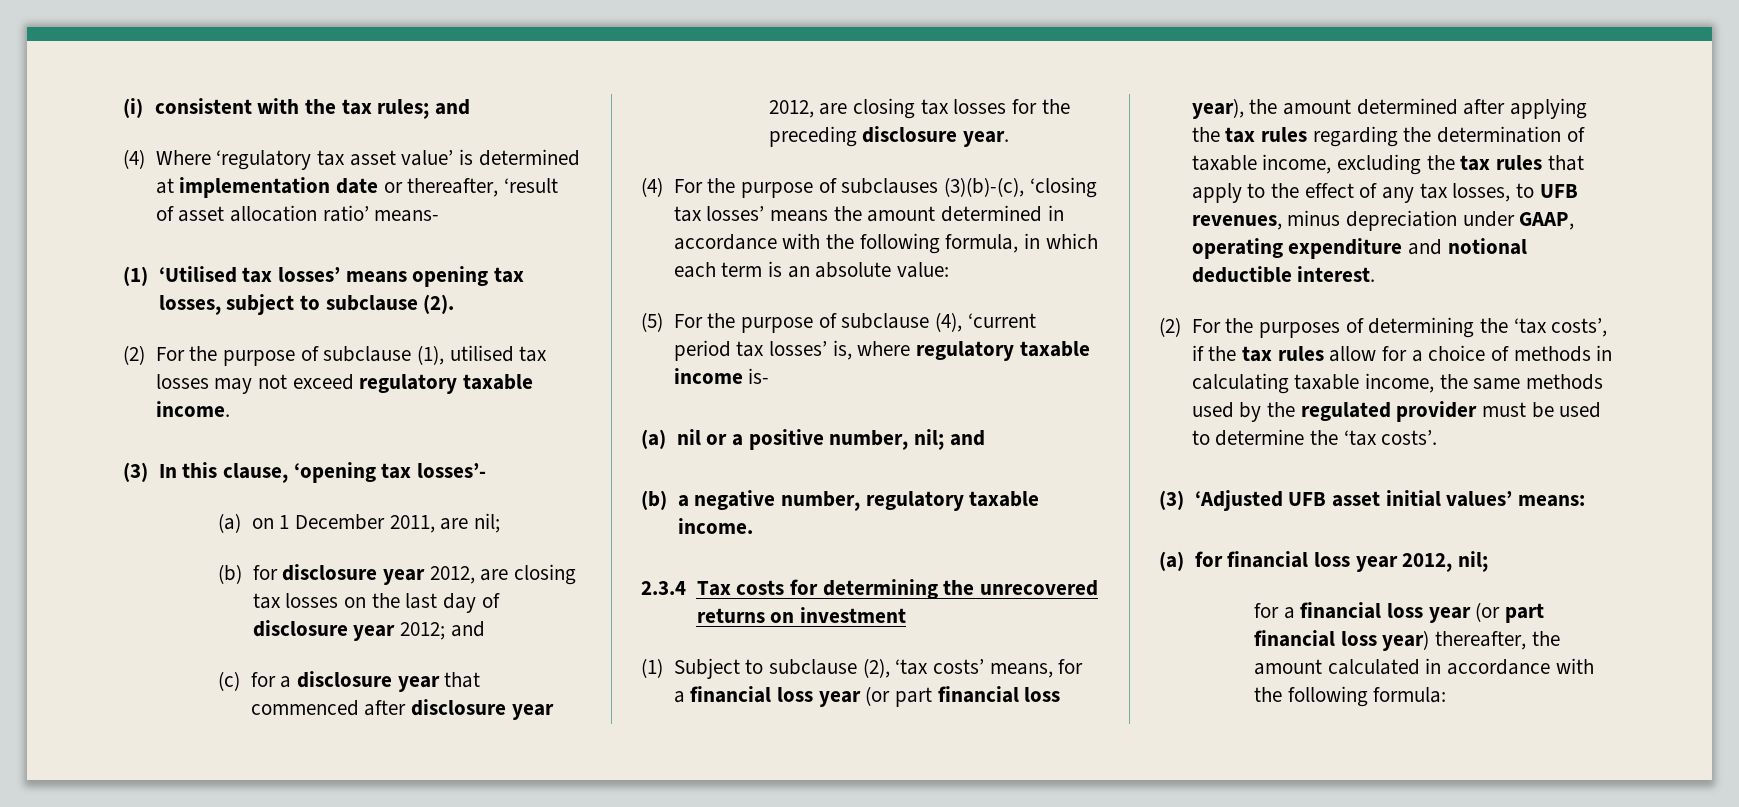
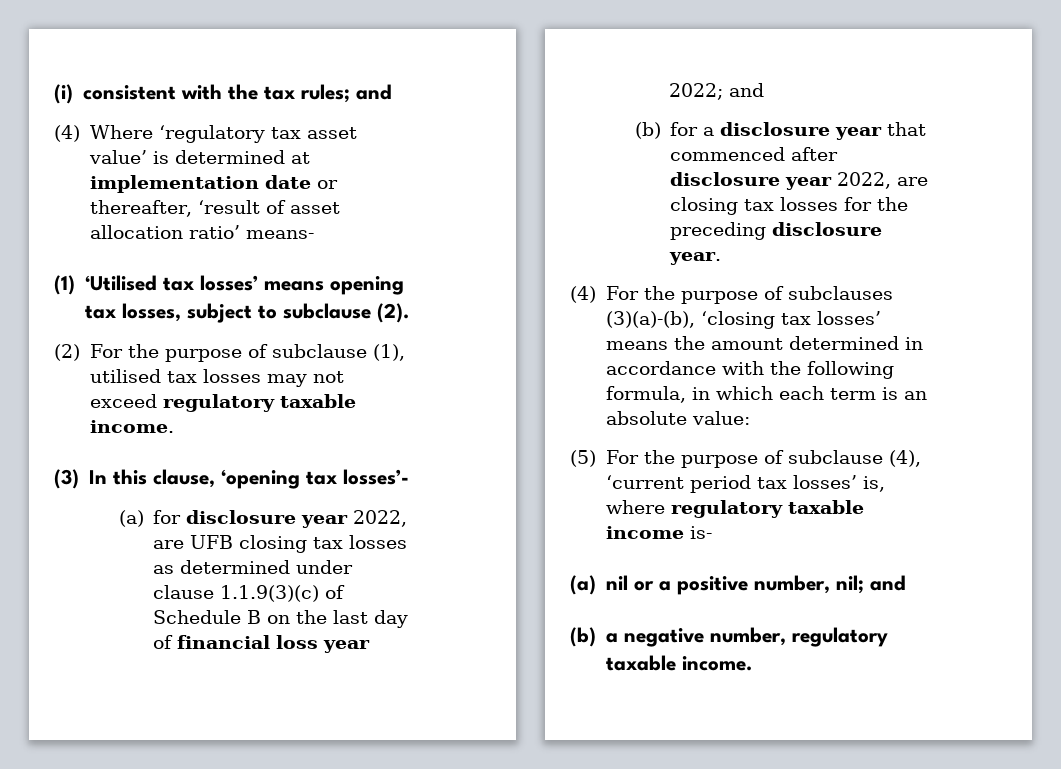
[251,513,500,533] [218,564,576,585] [252,593,339,609] on 1 December 2011, are nil; // (b) for disclosure year 2012, are closing tax losses -> [153,510,408,528] [153,535,408,553] [153,560,354,574] [153,585,346,602] [153,610,262,624] for disclosure year 2022, are UFB closing tax losses as determined under clause 1.1.9(3)(c) of Schedule B
[252,620,485,641] [218,671,241,691] disclosure year 2012; and // (c) -> [177,635,371,653] [669,83,765,100] [634,122,661,139] financial loss year 2022; and // (b)
[768,100,814,118] 2012, -> [837,172,892,189] 2022,
[943,177,1024,197] (3)(b)-(c), -> [605,311,695,328] (3)(a)-(b),
[641,579,1098,599] [696,607,906,623] [641,658,1084,679] [673,686,1061,707] [1191,98,1587,119] [1191,126,1585,147] [1191,154,1584,175] [1191,183,1578,203] [1191,210,1575,231] [1191,238,1527,259] [1191,266,1376,283] [1159,317,1608,338] [1191,345,1613,362] [1191,373,1603,394] [1191,401,1602,422] [1191,429,1438,446] [1159,490,1585,511] [1159,551,1488,572] [1254,602,1545,623] [1254,630,1560,651] [1254,658,1594,675] [1254,686,1447,707] // 2.3.4 Tax costs for determining the unrecovered returns on investment // (1) Subject to subclause (2), ‘tax costs’ means, for a financial loss year (or part financial loss year), the amount determined after applying the tax rules regarding the determination of taxable income, excluding the tax rules that apply to the effect of any tax losses, to UFB revenues, minus depreciation under GAAP, operating expenditure and notional deductible interest. // (2) For the purposes of determining the ‘tax costs’, if the tax rules allow for a choice of methods in calculating taxable income, the same methods used by the regulated provider must be used to determine the ‘tax costs’. // (3) ‘Adjusted UFB asset initial values’ means: // (a) for financial loss year 2012, nil; // for a financial loss year (or part financial loss year) thereafter, the amount calculated in accordance with the following formula: -> (752, 663) none

